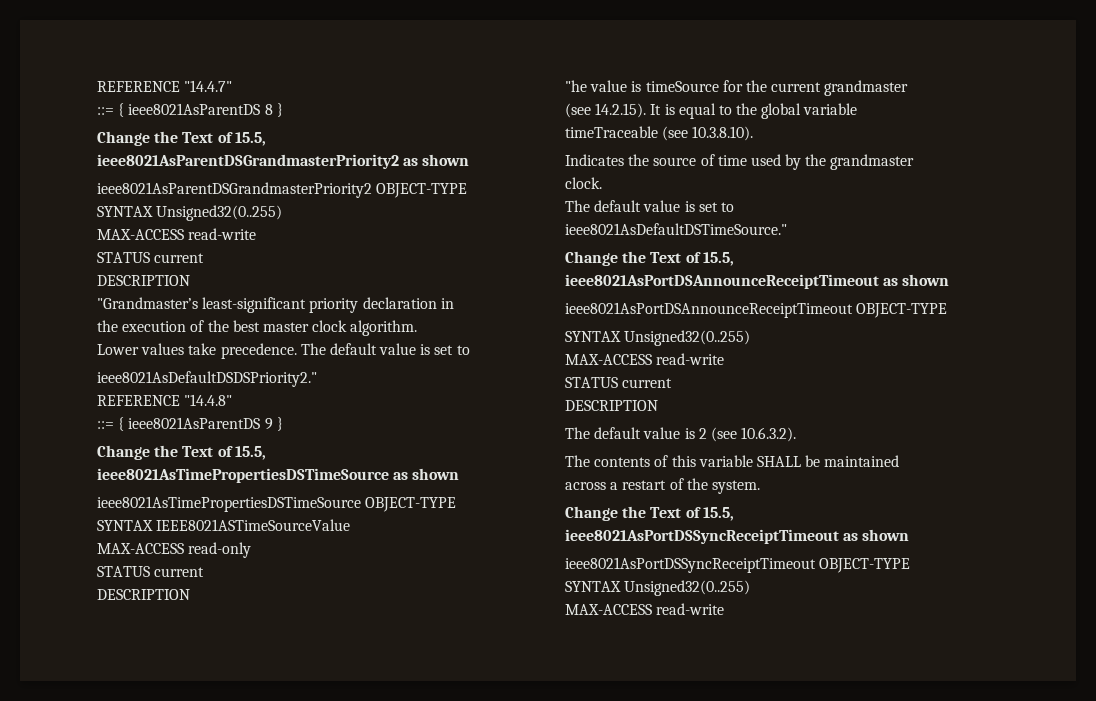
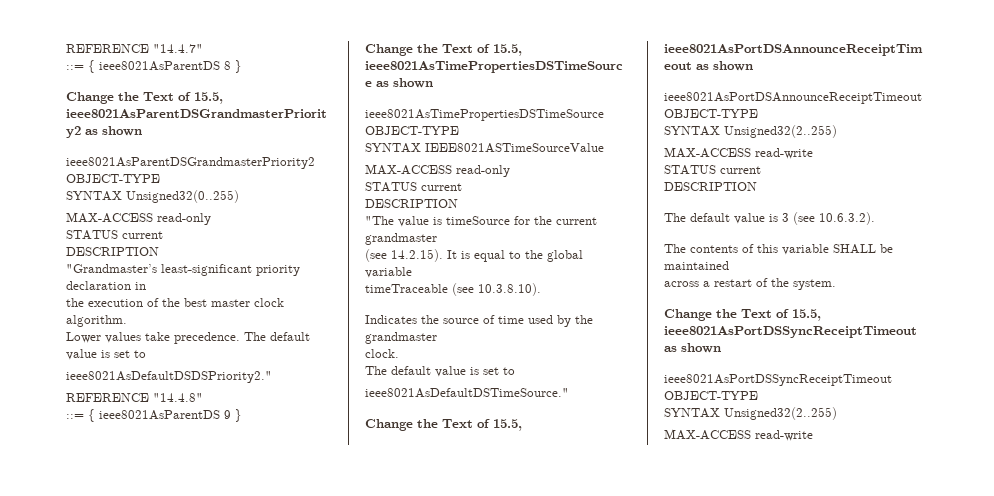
[188,228,257,240] read-write -> [157,213,211,225] read-only
[565,80,587,92] "he -> [365,216,394,225] "The
[624,330,751,346] Unsigned32(0..255) -> [724,125,837,138] Unsigned32(2..255)
[698,428,707,439] 2 -> [782,213,789,222] 3
[624,580,751,596] Unsigned32(0..255) -> [724,407,837,420] Unsigned32(2..255)

